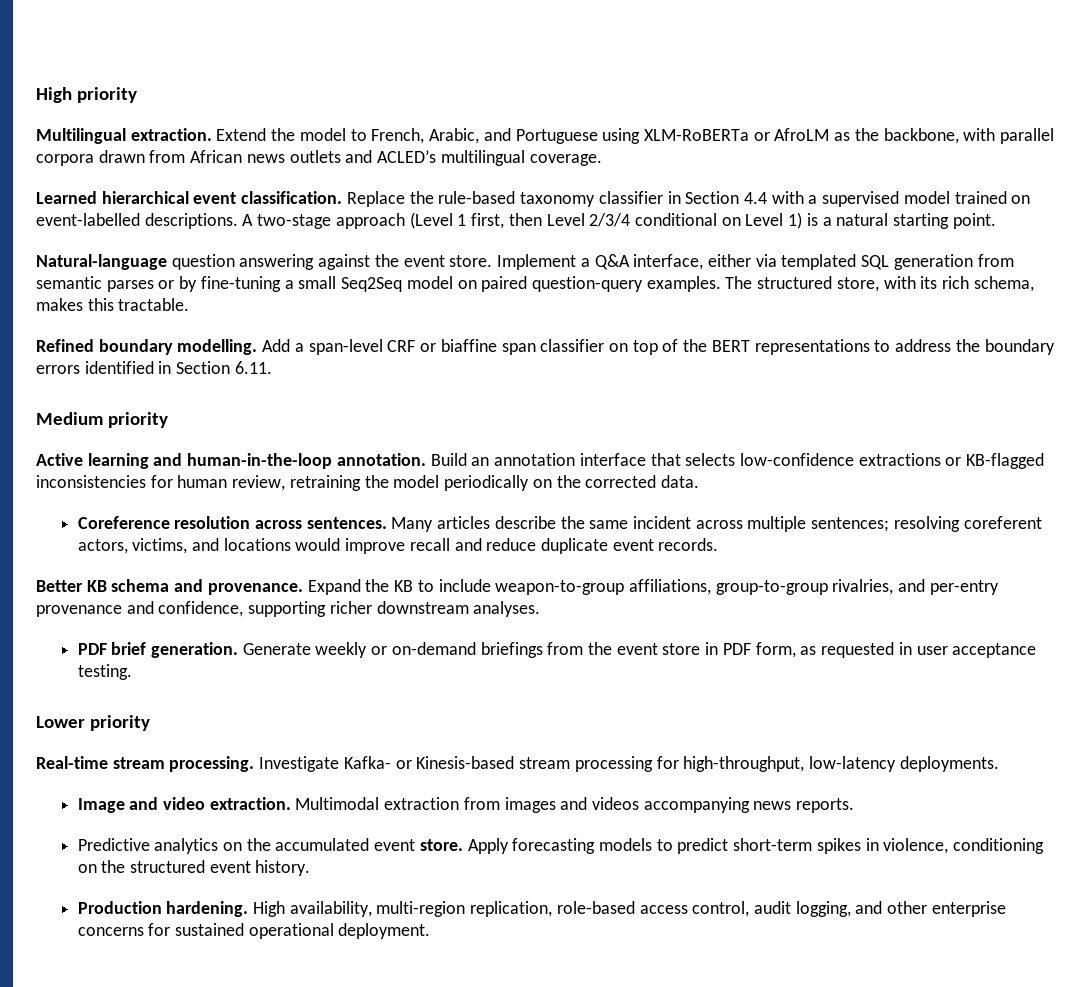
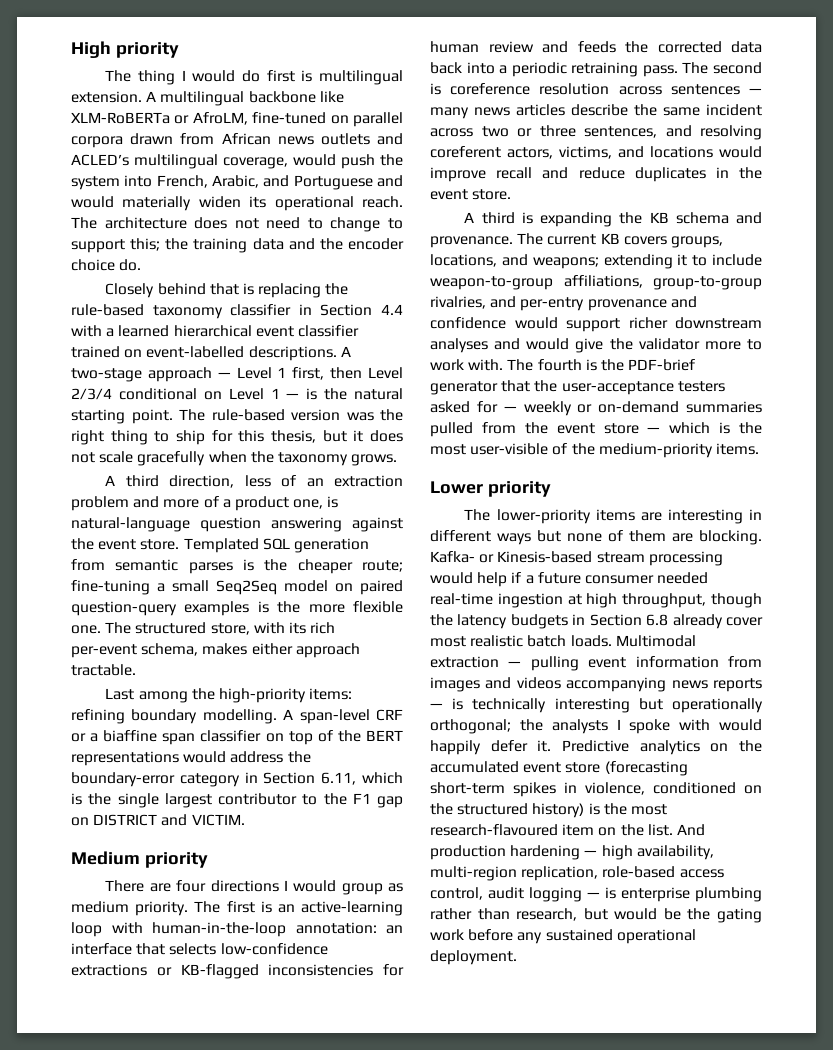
[36,128,996,144] Multilingual extraction. Extend the model to French, Arabic, and Portuguese using XLM-RoBERTa or AfroLM as the backbone, with -> [105,70,403,85] [71,91,344,106] [71,112,349,125] The thing I would do first is multilingual extension. A multilingual backbone like XLM-RoBERTa or AfroLM, fine-tuned on
[529,154,602,166] [36,191,405,207] coverage. // Learned hierarchical event classification. Replace -> [223,154,403,169] [71,175,403,190] [71,196,403,211] [71,217,403,232] [71,238,404,253] [71,259,142,271] [105,283,322,298] coverage, would push the system into French, Arabic, and Portuguese and would materially widen its operational reach. The architecture does not need to change to support this; the training data and the encoder choice do. // Closely behind that is replacing
[822,191,950,207] supervised model -> [118,325,359,337] learned hierarchical event classifier
[409,212,453,229] (Level -> [217,367,272,379] — Level
[788,212,832,229] 1) is a -> [270,388,348,400] 1 — is the
[36,254,167,270] // Natural-language -> [179,409,403,421] [71,430,403,445] [71,451,398,466] [105,475,403,488] [71,496,339,511] [71,517,190,532] The rule-based version was the right thing to ship for this thesis, but it does not scale gracefully when the taxonomy grows. // A third direction, less of an extraction problem and more of a product one, is natural-language
[497,254,857,270] Implement a Q&A interface, either via templated -> [183,538,259,553] Templated
[158,276,198,292] or by -> [243,559,403,574] is the cheaper route;
[646,276,721,292] examples. -> [184,601,403,616] [71,625,101,634] examples is the more flexible one.
(970, 282) none -> [71,644,137,658] per-event
[87,298,114,311] this -> [251,643,360,658] either approach
[36,339,304,355] Refined boundary modelling. Add a -> [105,688,353,703] [71,709,294,724] Last among the high-priority items: refining boundary modelling. A
(437, 347) none -> [90,733,99,742] a
[874,340,891,352] to -> [183,751,227,763] would
[984,339,1055,355] [36,361,272,374] [36,412,169,428] [36,453,576,469] boundary errors identified in Section 6.11. // Medium priority // Active learning and human-in-the-loop annotation. Build an annotation -> [71,772,404,787] [71,793,403,808] [71,814,245,826] [71,851,208,868] [105,880,404,895] [71,901,403,916] [71,922,403,937] boundary-error category in Section 6.11, which is the single largest contributor to the F1 gap on DISTRICT and VICTIM. // Medium priority // There are four directions I would group as medium priority. The first is an active-learning loop with human-in-the-loop annotation: an
[232,475,699,491] [77,516,434,532] review, retraining the model periodically on the corrected data. // Coreference resolution across sentences. Many -> [488,41,762,53] [430,62,762,77] [430,83,762,95] [430,107,510,119] review and feeds the corrected data back into a periodic retraining pass. The second is coreference resolution across sentences — many news
[747,516,890,532] multiple sentences; -> [481,125,692,138] two or three sentences, and
[541,538,719,554] [36,579,414,595] duplicate event records. // Better KB schema and provenance. Expand the KB -> [634,167,762,182] [430,189,512,200] [464,212,762,227] [430,233,723,248] [430,254,688,269] duplicates in the event store. // A third is expanding the KB schema and provenance. The current KB covers groups, locations, and weapons; extending it
[158,601,541,617] [77,642,311,658] confidence, supporting richer downstream analyses. // PDF brief generation. Generate -> [430,317,762,332] [430,338,762,353] [430,359,696,371] [430,380,725,395] [430,401,517,413] confidence would support richer downstream analyses and would give the validator more to work with. The fourth is the PDF-brief generator that the user-acceptance testers asked for —
[480,642,543,658] briefings -> [686,401,762,413] [430,422,473,437] summaries pulled
[705,642,1037,658] [77,664,132,680] [36,715,151,731] [36,756,340,772] in PDF form, as requested in user acceptance testing. // Lower priority // Real-time stream processing. Investigate -> [647,422,762,434] [430,443,759,458] [430,481,551,497] [464,509,762,524] [430,530,762,545] — which is the most user-visible of the medium-priority items. // Lower priority // The lower-priority items are interesting in different ways but none of them are blocking.
[656,756,999,772] [77,797,460,813] for high-throughput, low-latency deployments. // Image and video extraction. Multimodal extraction -> [430,572,709,587] [430,593,762,608] [430,614,763,629] [430,635,696,647] [430,656,719,671] would help if a future consumer needed real-time ingestion at high throughput, though the latency budgets in Section 6.8 already cover most realistic batch loads. Multimodal extraction — pulling event information
[796,798,855,813] reports. // -> [713,678,762,692] [430,698,763,713] [430,719,762,734] [430,740,552,755] reports — is technically interesting but operationally orthogonal; the analysts I spoke with would happily defer it.
[419,838,729,854] store. Apply forecasting models to predict -> [565,761,688,776] store (forecasting
[953,838,1045,854] conditioning -> [653,782,736,794] conditioned
[209,860,311,876] [77,901,285,917] event history. // Production hardening. High -> [532,803,667,818] [430,824,705,836] [430,845,633,860] history) is the most research-flavoured item on the list. And production hardening — high
[795,901,1006,917] [77,923,171,936] logging, and other enterprise concerns for -> [529,887,762,902] [430,908,762,923] [430,929,543,944] logging — is enterprise plumbing rather than research, but would be the gating work before any

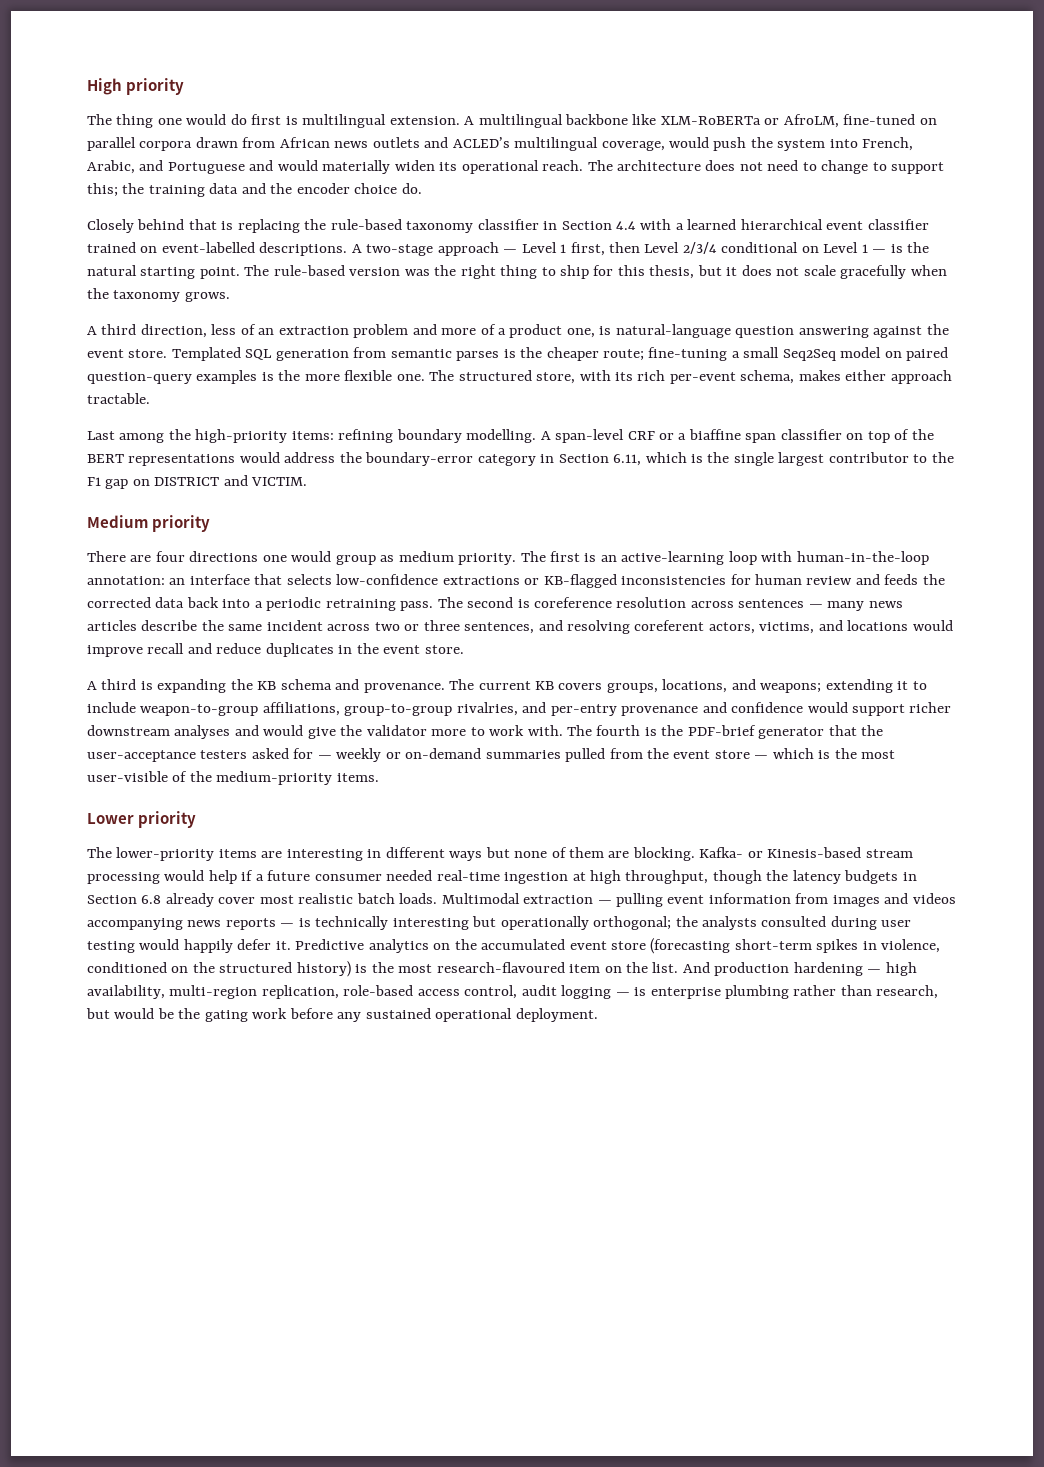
[181,70,186,81] I -> [157,118,182,125] one
[283,880,288,891] I -> [262,555,287,562] one
[616,719,711,734] I spoke with -> [761,916,912,930] [87,941,135,953] consulted during user testing

